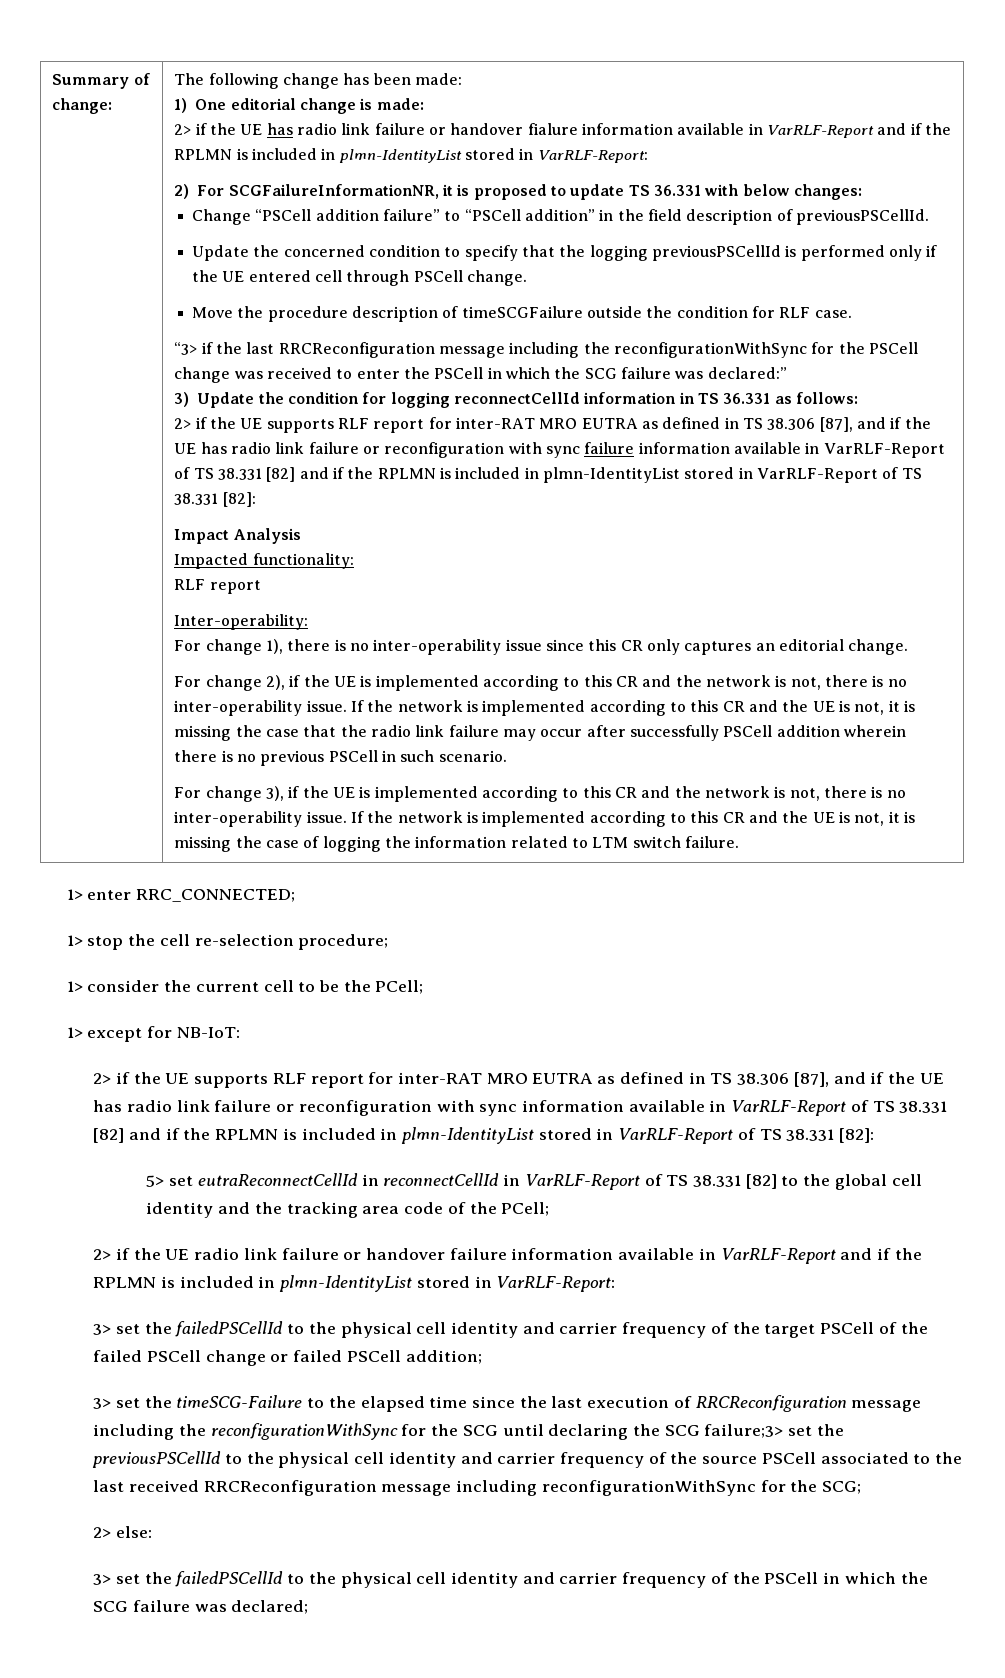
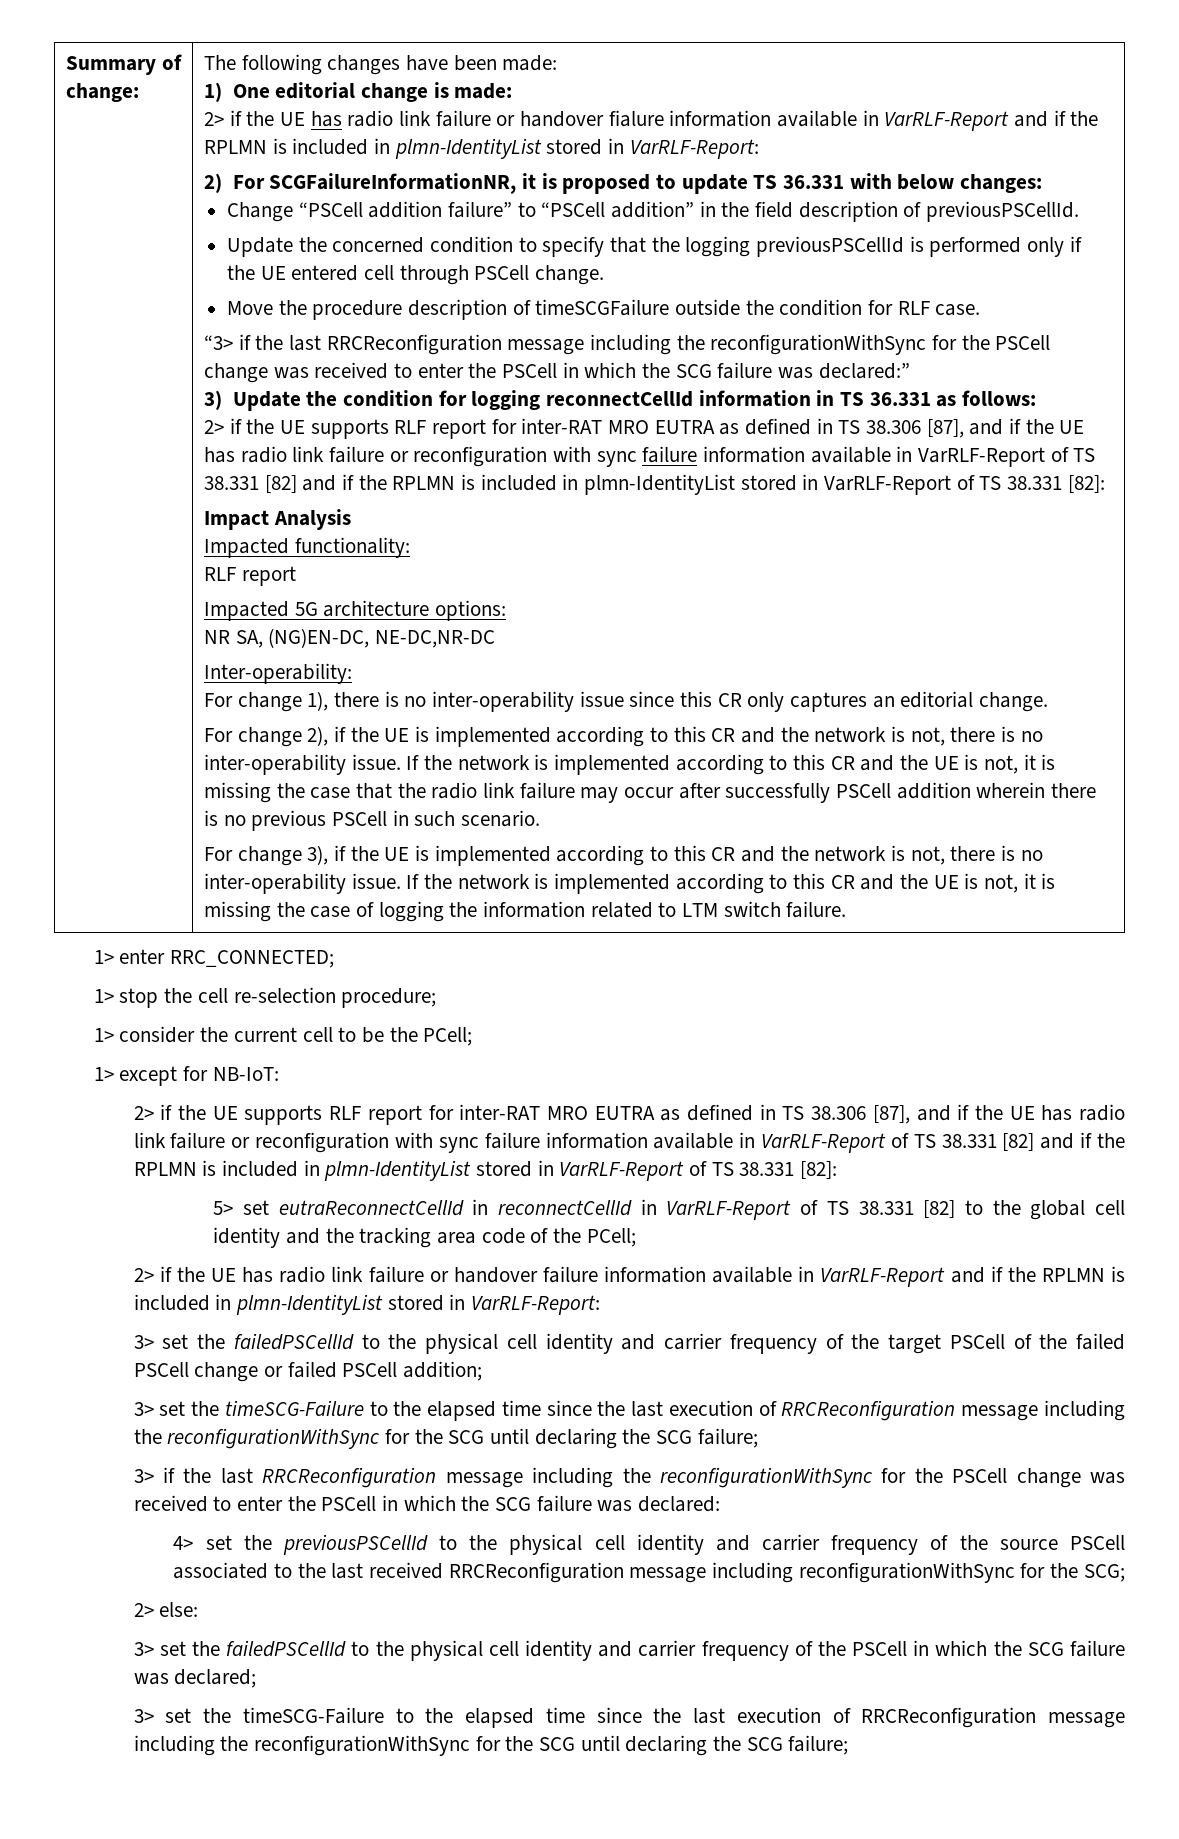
[283,73,370,89] change has -> [327,55,449,75] changes have
(261, 587) none -> [203,600,507,621] [203,628,496,648] // Impacted 5G architecture options: // NR SA, (NG)EN-DC, NE-DC,NR-DC
(518, 1110) none -> [484,1132,540,1149] failure
(190, 1254) none -> [242,1267,274,1283] has
[704,1424,784,1438] failure;3> -> [697,1428,758,1448] [133,1467,1125,1488] [133,1495,721,1512] [173,1536,194,1550] failure; // 3> if the last RRCReconfiguration message including the reconfigurationWithSync for the PSCell change was received to enter the PSCell in which the SCG failure was declared: // 4>
(309, 1607) none -> [133,1707,1126,1728] [133,1735,849,1756] // 3> set the timeSCG-Failure to the elapsed time since the last execution of RRCReconfiguration message including the reconfigurationWithSync for the SCG until declaring the SCG failure;

